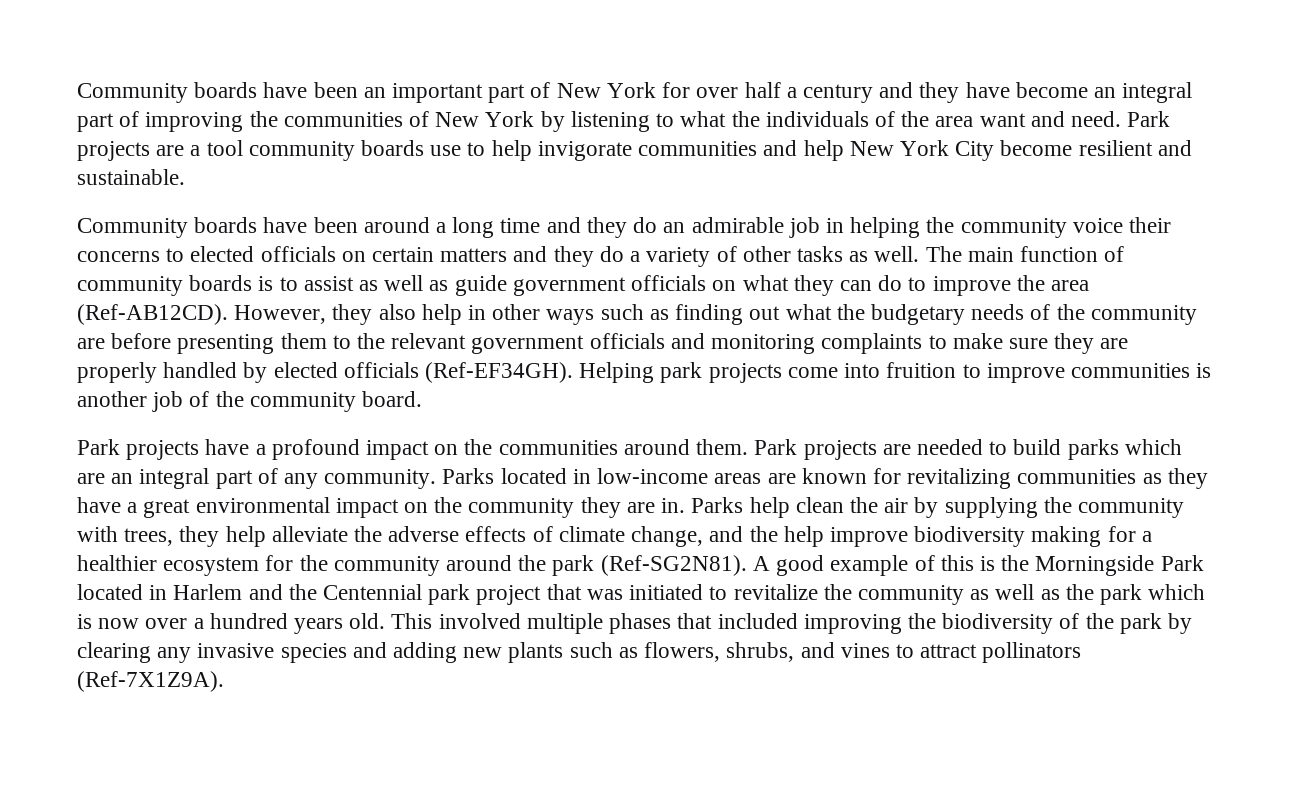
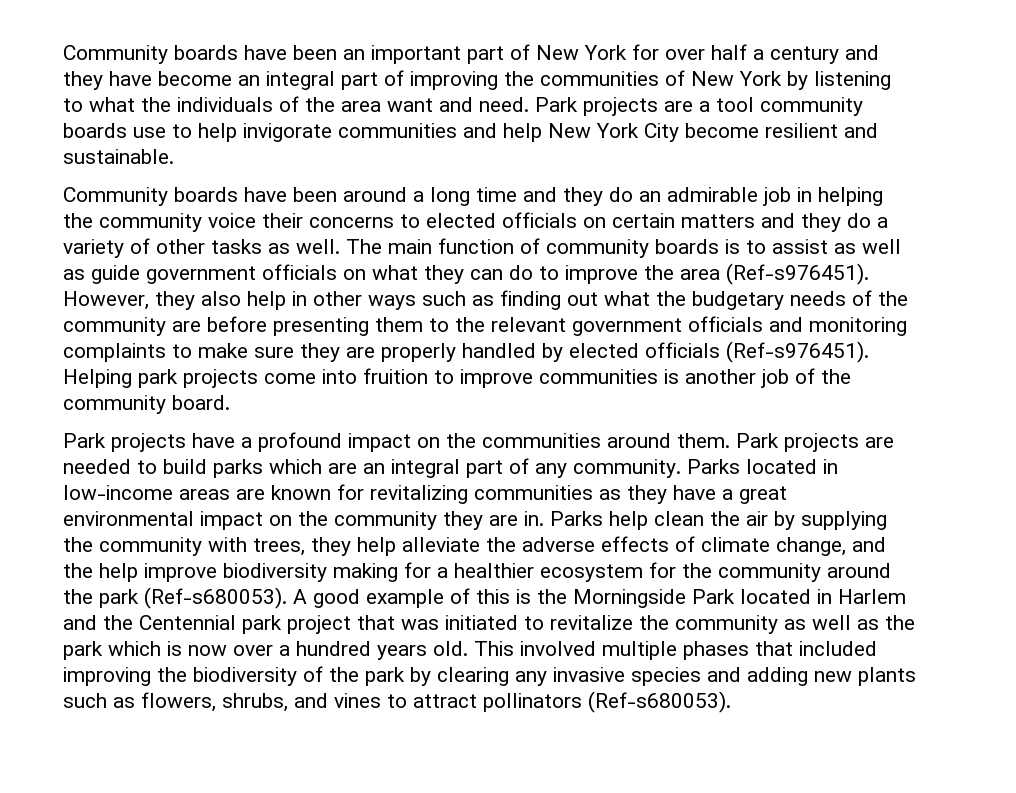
[77,304,228,325] (Ref-AB12CD). -> [726,263,869,285] (Ref-s976451).
[425,362,574,383] (Ref-EF34GH). -> [726,341,869,363] (Ref-s976451).
[600,555,747,576] (Ref-SG2N81). -> [144,587,287,609] (Ref-s680053).
[77,671,224,692] (Ref-7X1Z9A). -> [588,691,731,713] (Ref-s680053).

